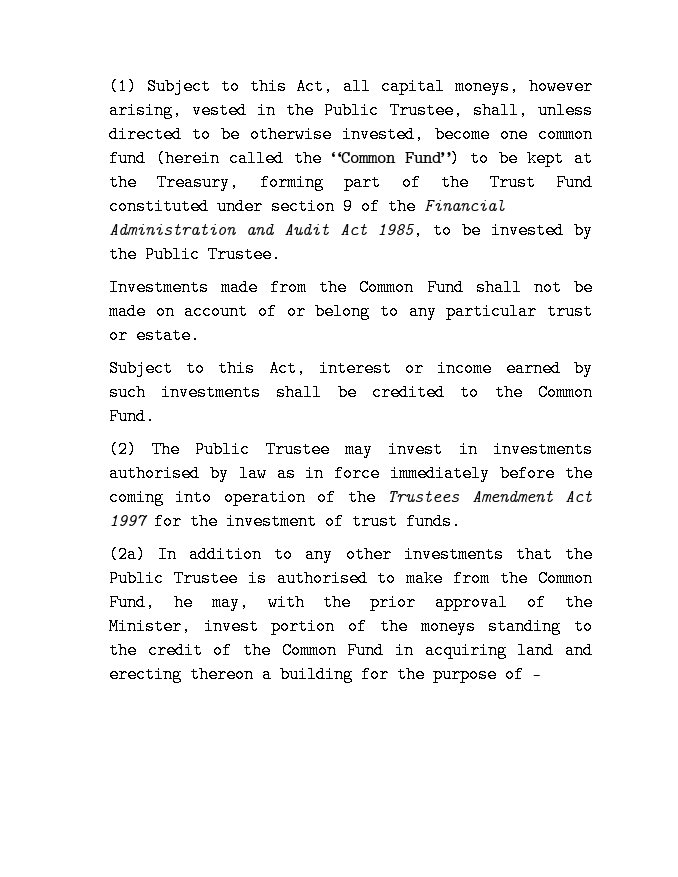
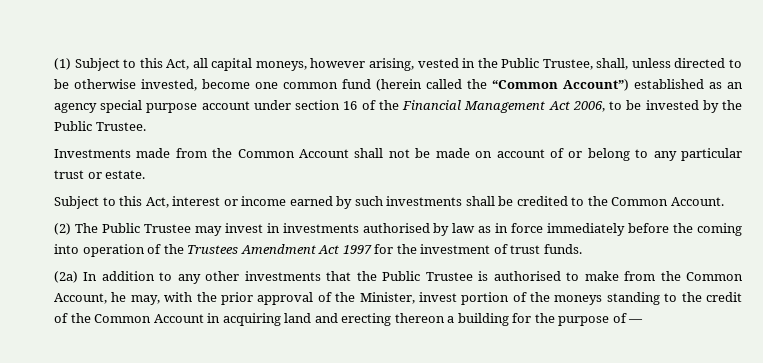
[405,150,594,167] [108,174,594,191] [108,198,209,215] Fund”) to be kept at the Treasury, forming part of the Trust Fund constituted -> [562,79,743,91] [53,100,250,113] Account”) established as an agency special purpose account
[342,198,353,215] 9 -> [343,101,358,110] 16
[108,222,424,239] Administration and Audit Act 1985, -> [464,101,605,113] Management Act 2006,
[426,279,464,296] Fund -> [299,149,350,158] Account
[108,408,155,425] Fund. -> [670,197,724,206] Account.
[108,594,155,611] Fund, -> [53,293,107,304] Account,
[347,642,385,659] Fund -> [153,314,204,323] Account

